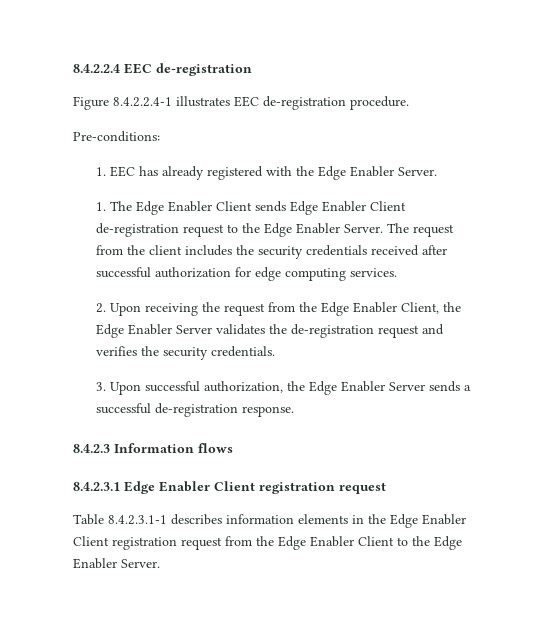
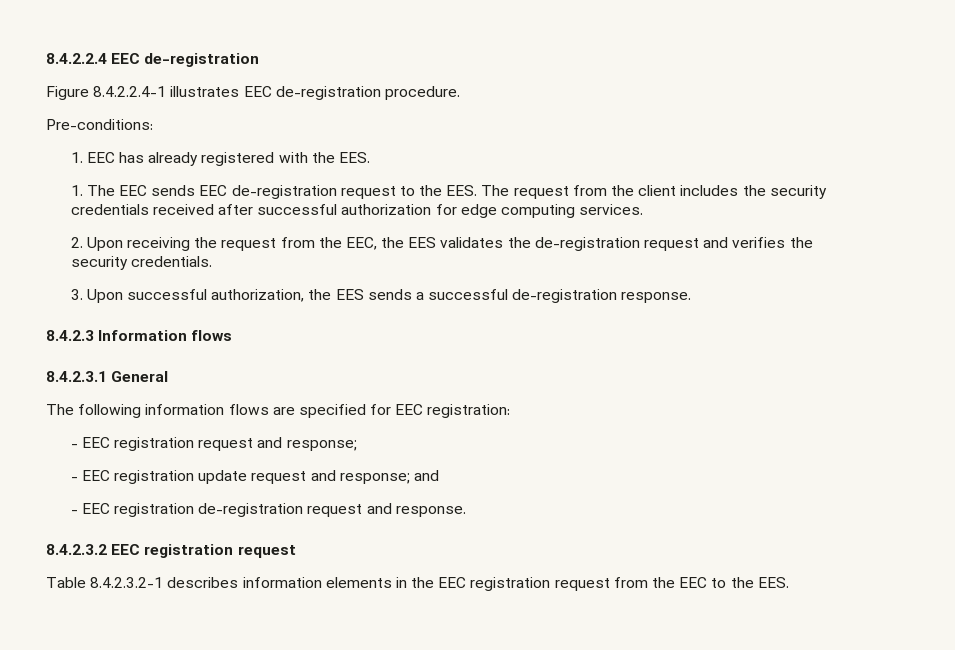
[318,166,438,180] Edge Enabler Server. -> [338,152,370,163] EES.
[136,201,407,215] Edge Enabler Client sends Edge Enabler Client -> [118,185,228,196] EEC sends EEC
[264,223,384,237] Edge Enabler Server. -> [446,185,478,196] EES.
[321,302,462,316] [96,324,213,338] Edge Enabler Client, the Edge Enabler Server -> [345,237,437,250] EEC, the EES
[309,381,426,395] Edge Enabler Server -> [335,289,364,300] EES
[124,481,255,494] Edge Enabler Client -> [111,371,169,382] [46,404,511,418] [70,437,357,451] [70,470,439,484] [70,503,466,517] [46,544,141,555] General // The following information flows are specified for EEC registration: // - EEC registration request and response; // - EEC registration update request and response; and // - EEC registration de-registration request and response. // 8.4.2.3.2 EEC
[108,515,167,525] 8.4.2.3.1-1 -> [90,577,164,588] 8.4.2.3.2-1
[390,514,466,528] [73,536,109,546] Edge Enabler Client -> [438,577,467,588] EEC
[278,536,462,550] [73,558,160,569] Edge Enabler Client to the Edge Enabler Server. -> [679,577,789,588] EEC to the EES.

